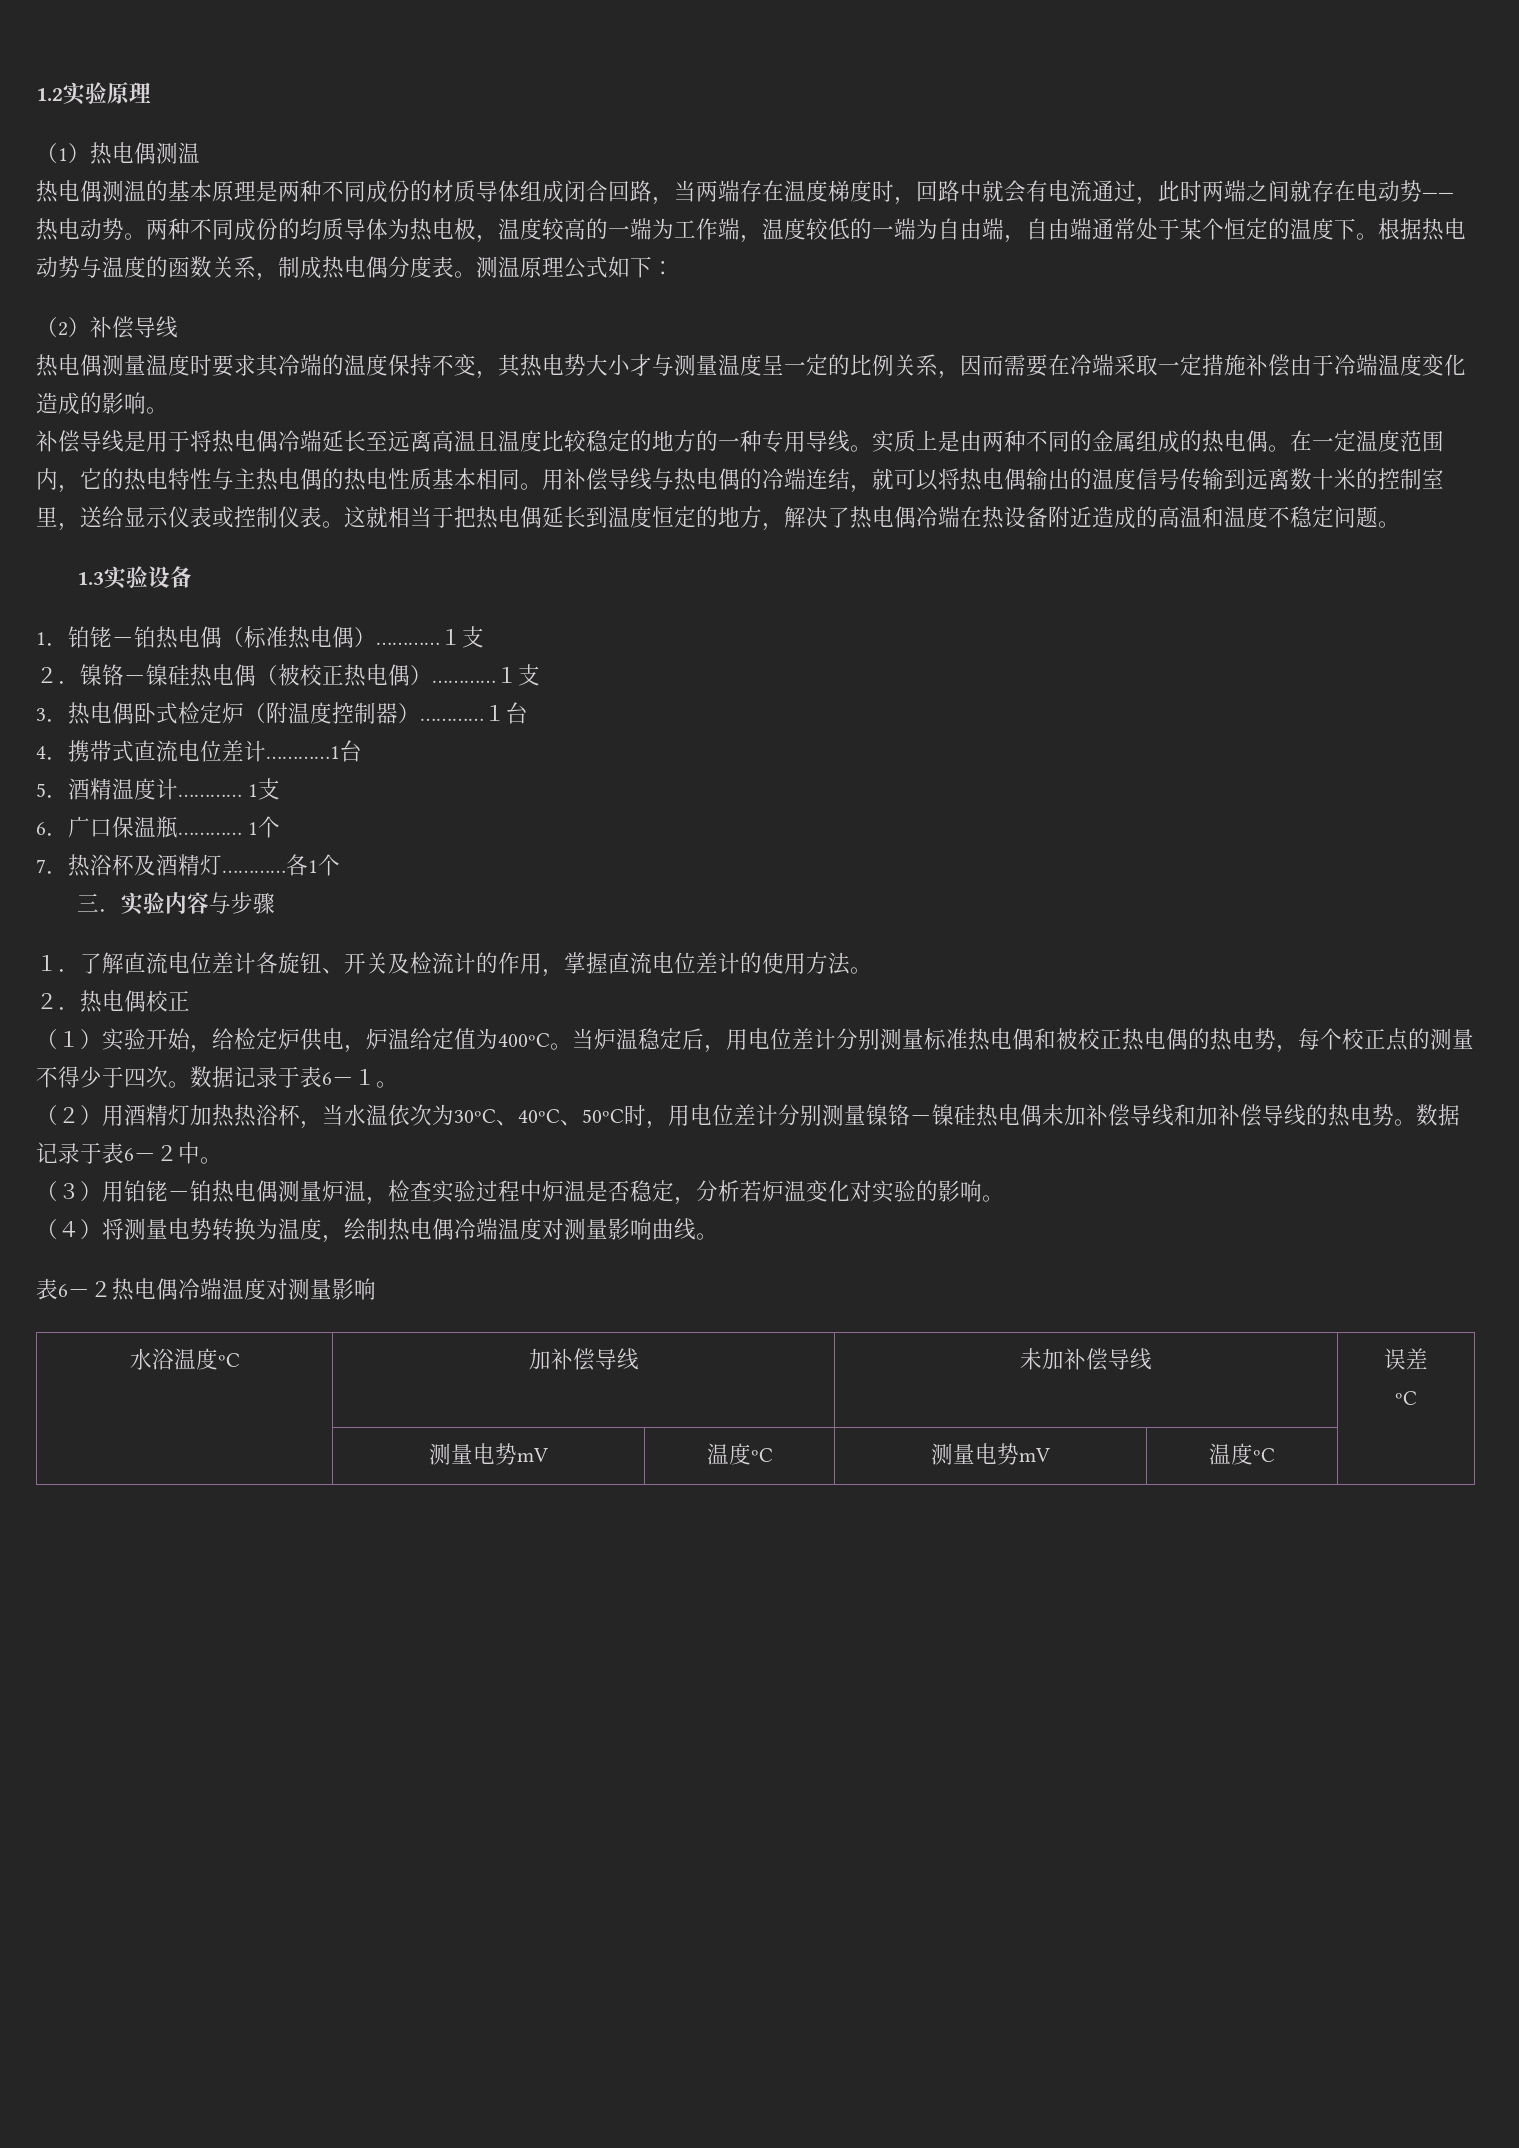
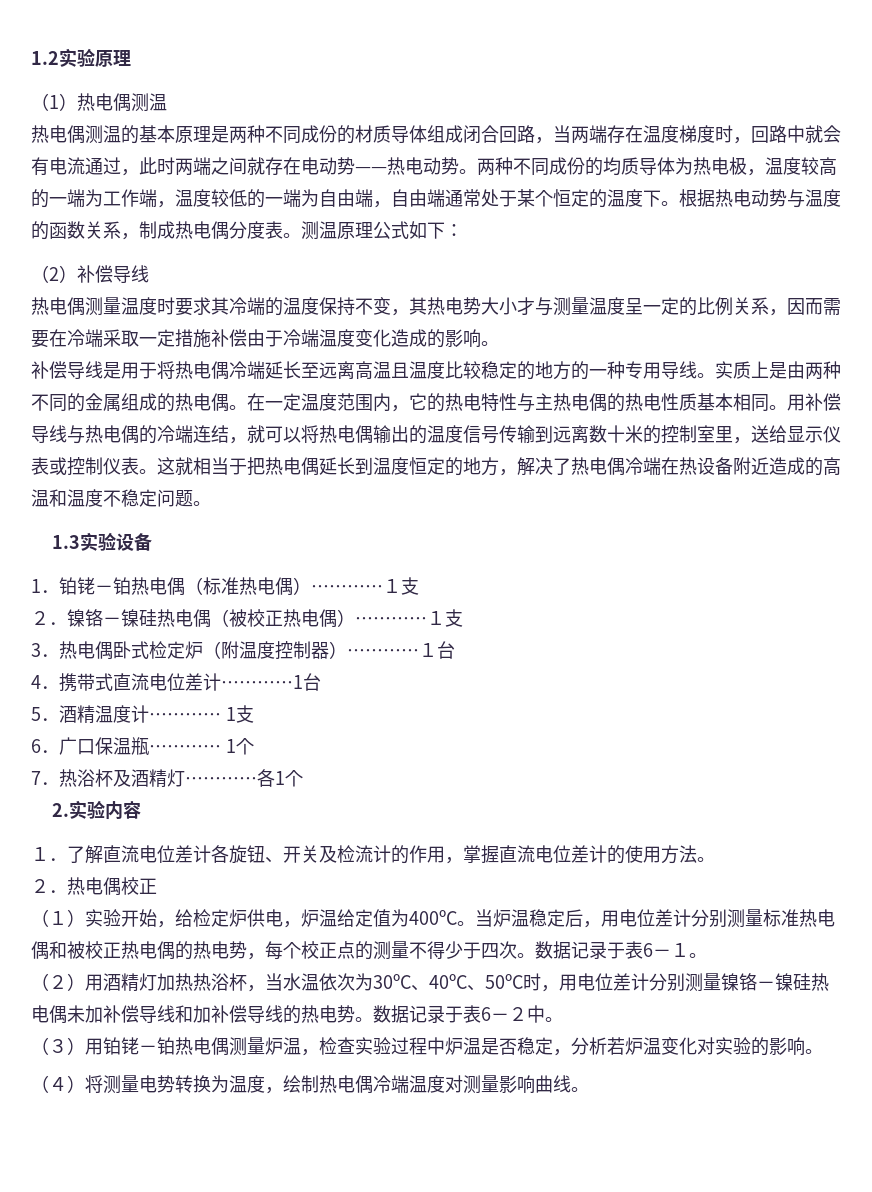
[76,893,121,912] 三． -> [52,803,70,817] 2.
[208,892,275,914] 与步骤 -> (142, 810) none
[36,1278,376,1301] [129,1348,240,1370] [528,1348,639,1371] [1020,1348,1152,1371] [1384,1348,1428,1370] [1395,1391,1417,1405] [429,1443,548,1465] [706,1443,773,1465] [931,1443,1050,1465] [1209,1443,1275,1465] // 表6－２热电偶冷端温度对测量影响 // 水浴温度ºC | 加补偿导线 | 未加补偿导线 | 误差 // ºC // | 测量电势mV | 温度ºC | 测量电势mV | 温度ºC | -> (589, 1089) none

